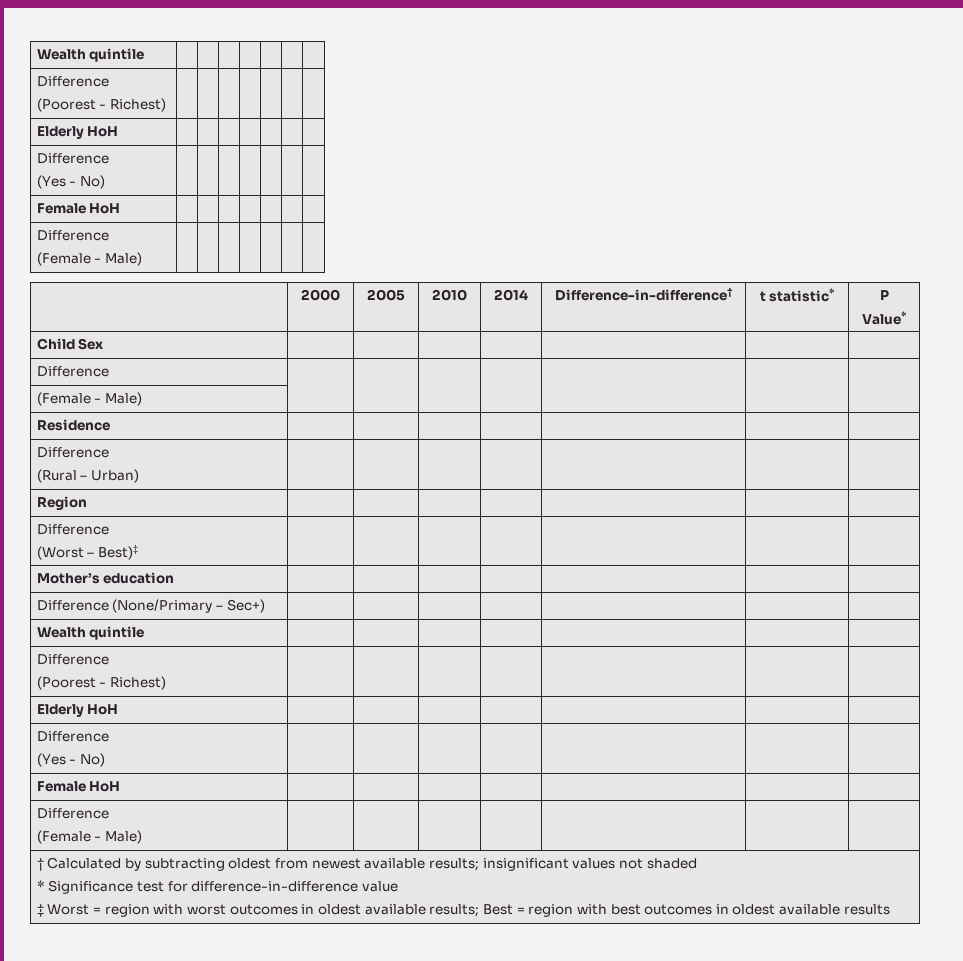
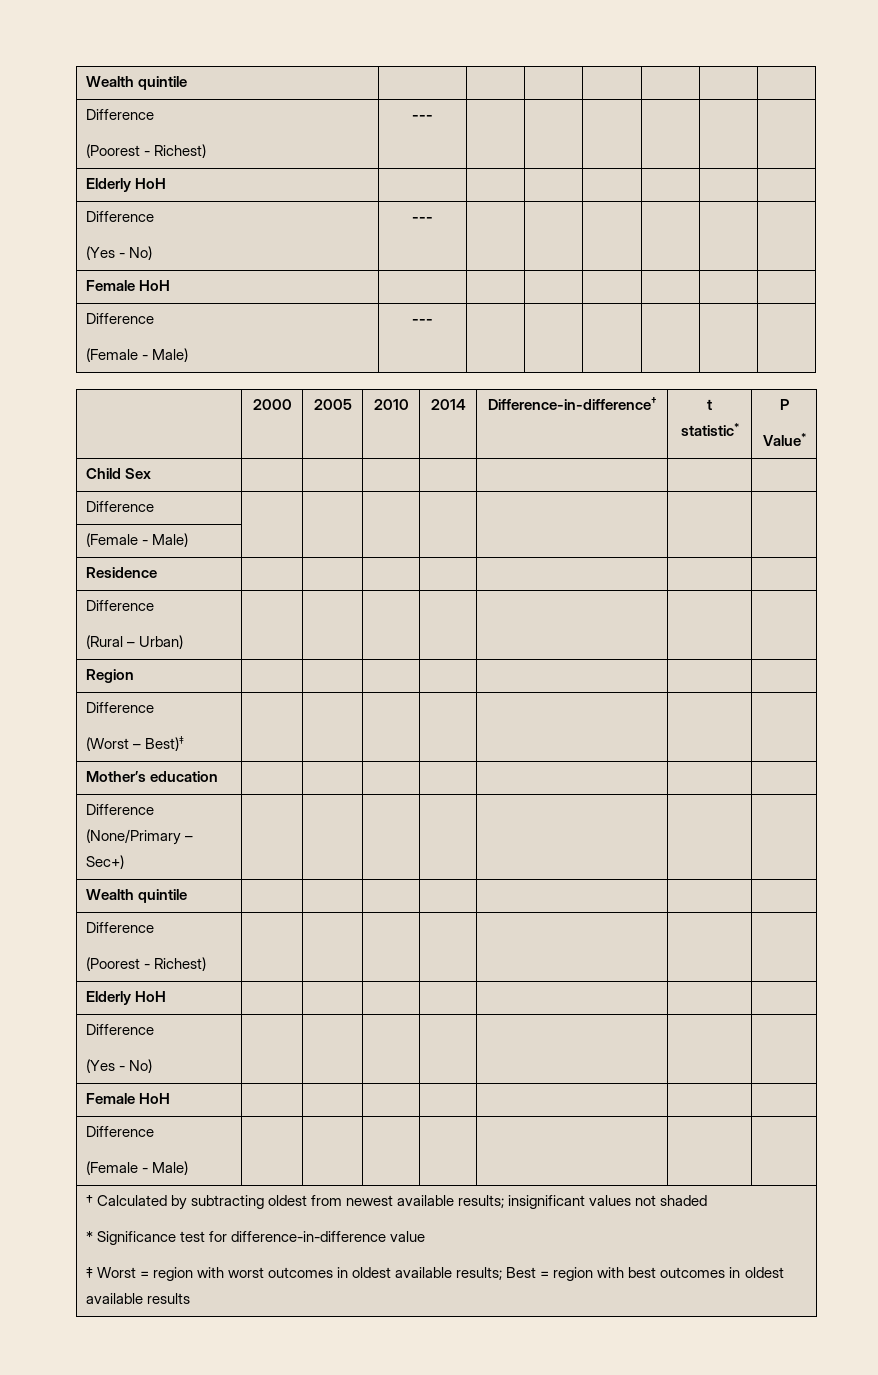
[36,48,145,62] [36,76,109,87] [36,98,167,112] [36,126,119,139] [36,153,109,164] [36,175,106,189] [36,203,121,214] [36,230,109,241] [36,252,143,266] Wealth quintile | | | | | | | // Difference // (Poorest - Richest) | | | | | | | // Elderly HoH | | | | | | | // Difference // (Yes - No) | | | | | | | // Female HoH | | | | | | | // Difference // (Female - Male) | -> [85,76,187,90] [85,109,154,120] [85,144,206,158] [412,115,433,120] [85,178,166,192] [85,211,154,222] [85,246,152,260] [412,217,433,222] [85,280,170,291] [85,313,154,324] [85,348,188,362] [412,319,433,324] Wealth quintile | | | | | | | // Difference // (Poorest - Richest) | --- | | | | | | // Elderly HoH | | | | | | | // Difference // (Yes - No) | --- | | | | | | // Female HoH | | | | | | | // Difference // (Female - Male) | ---

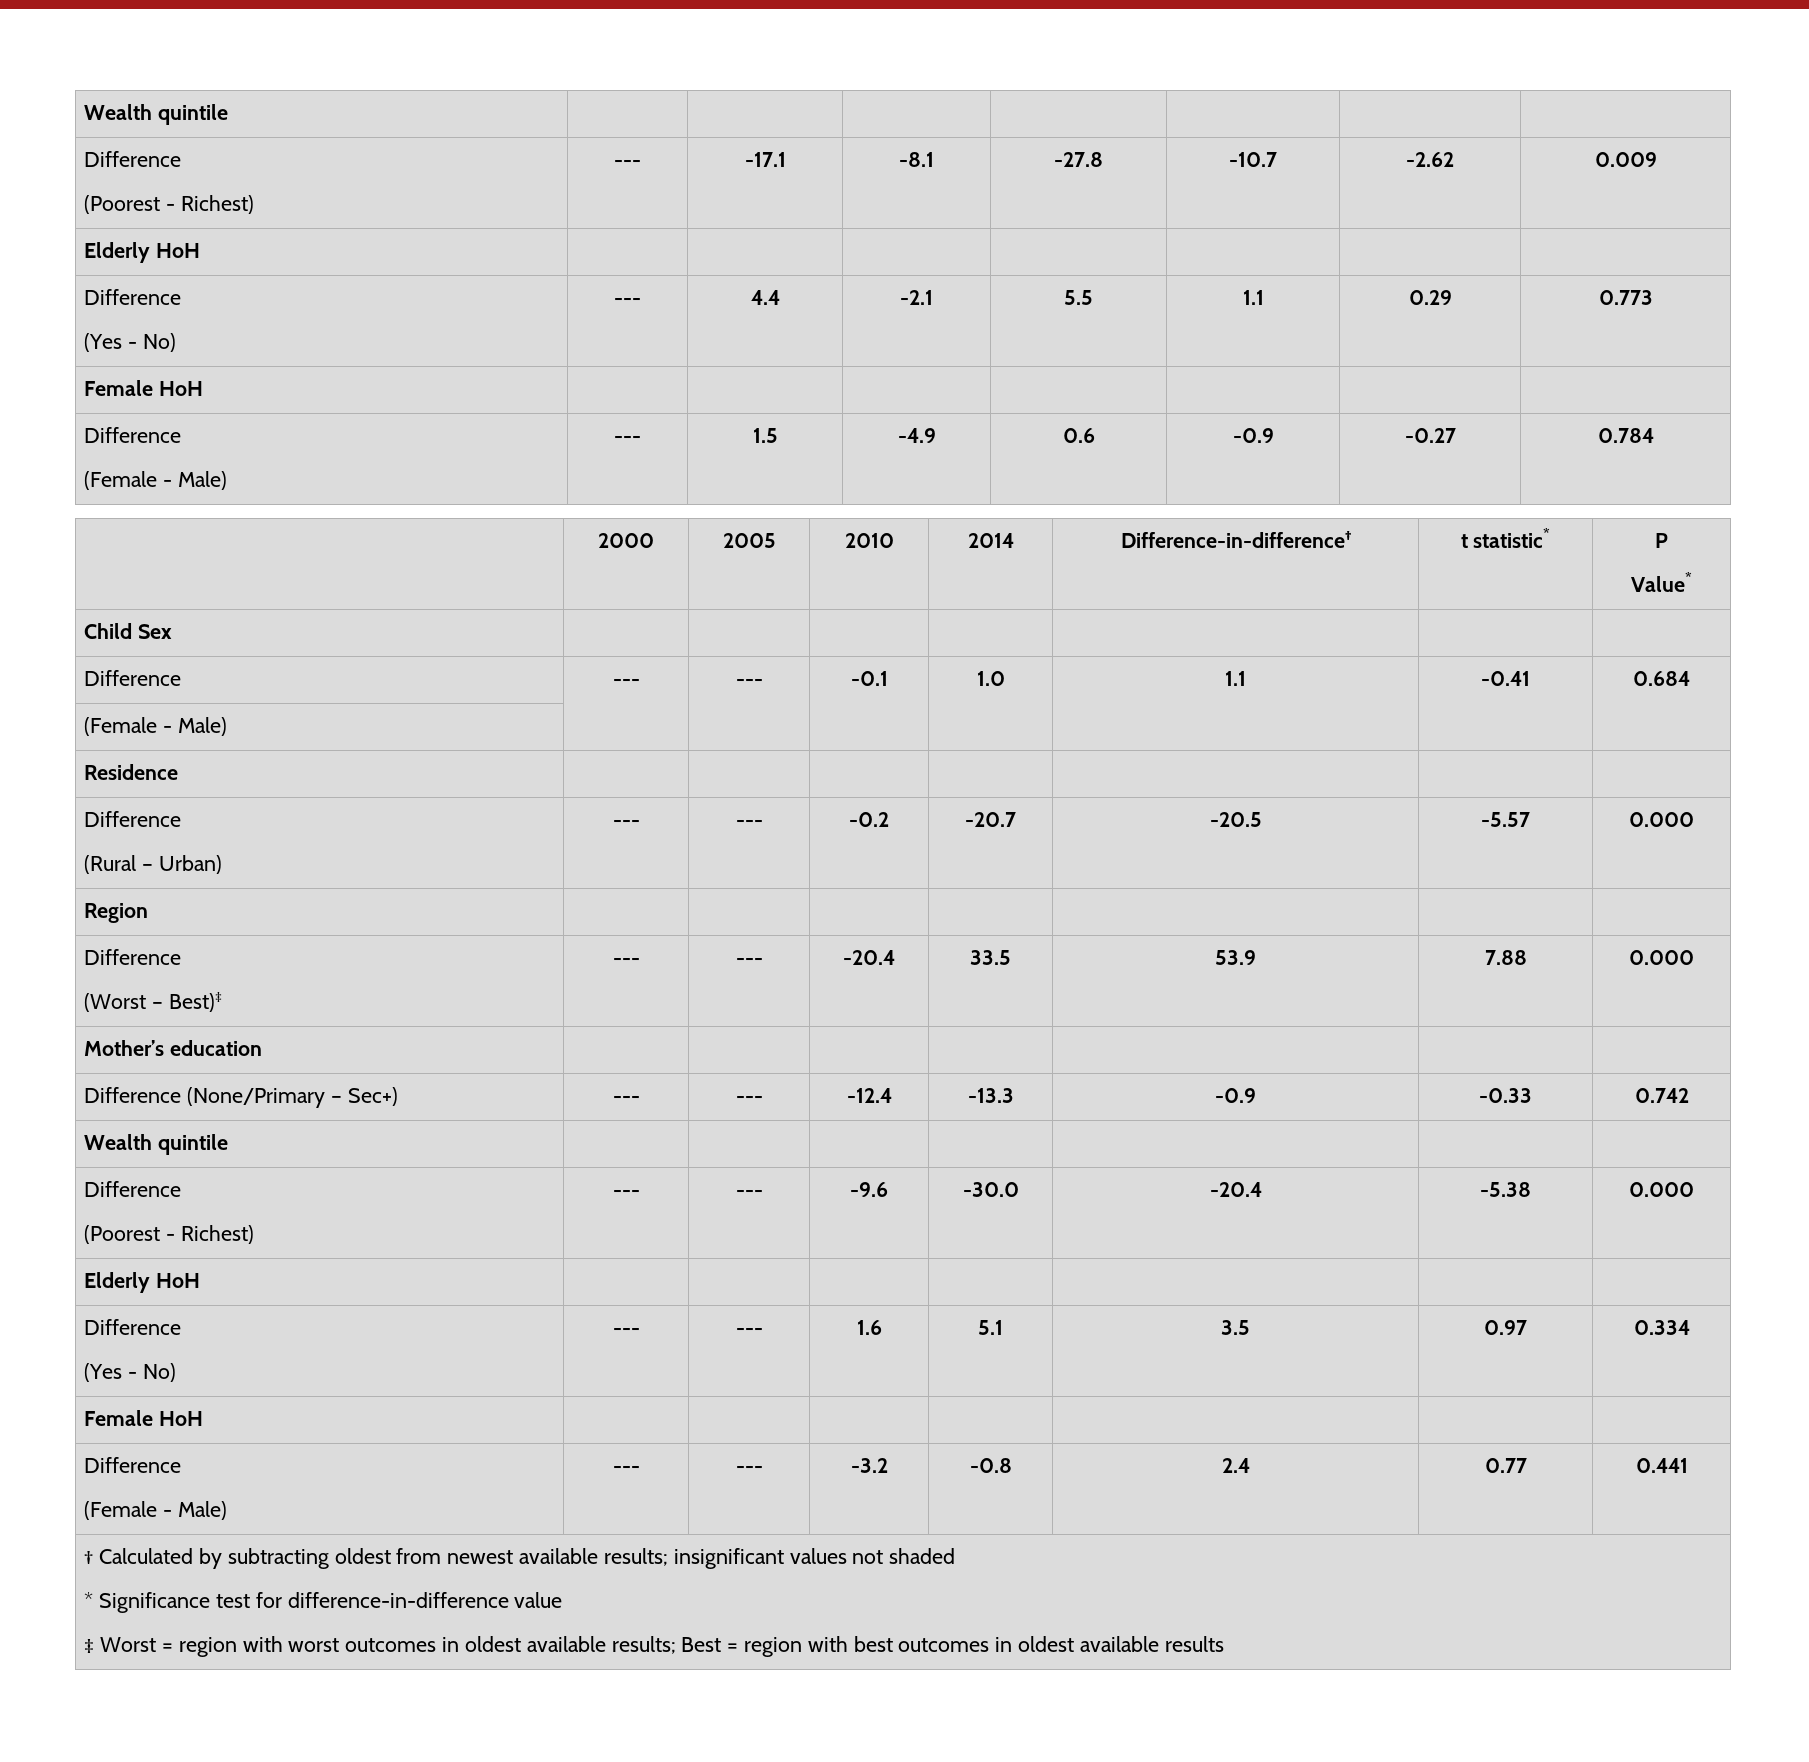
[85,76,187,90] [85,109,154,120] [85,144,206,158] [412,115,433,120] [85,178,166,192] [85,211,154,222] [85,246,152,260] [412,217,433,222] [85,280,170,291] [85,313,154,324] [85,348,188,362] [412,319,433,324] Wealth quintile | | | | | | | // Difference // (Poorest - Richest) | --- | | | | | | // Elderly HoH | | | | | | | // Difference // (Yes - No) | --- | | | | | | // Female HoH | | | | | | | // Difference // (Female - Male) | --- | | | | | | -> [84,104,229,125] [84,151,182,167] [84,195,255,214] [614,160,641,167] [744,152,786,167] [899,152,934,167] [1054,152,1104,167] [1229,152,1277,167] [1406,152,1454,167] [1594,152,1657,167] [84,242,201,263] [84,289,182,305] [84,333,177,352] [614,298,641,305] [750,290,780,305] [900,290,933,305] [1064,290,1093,305] [1242,290,1264,305] [1408,290,1452,305] [1598,290,1653,305] [84,380,204,396] [84,427,182,443] [84,471,228,490] [614,436,641,443] [752,428,778,443] [897,428,936,443] [1062,428,1095,443] [1232,428,1274,443] [1404,428,1456,443] [1597,428,1654,443] Wealth quintile | | | | | | | // Difference // (Poorest - Richest) | --- | -17.1 | -8.1 | -27.8 | -10.7 | -2.62 | 0.009 // Elderly HoH | | | | | | | // Difference // (Yes - No) | --- | 4.4 | -2.1 | 5.5 | 1.1 | 0.29 | 0.773 // Female HoH | | | | | | | // Difference // (Female - Male) | --- | 1.5 | -4.9 | 0.6 | -0.9 | -0.27 | 0.784
(154, 506) | | | | | | -> [612,679,640,686] [735,679,763,686] [850,671,888,686] [976,671,1005,686] [1225,671,1246,686] [1481,671,1530,686] [1633,671,1690,686] --- | --- | -0.1 | 1.0 | 1.1 | -0.41 | 0.684
(183, 642) | | | | | | -> [612,820,640,827] [735,820,763,827] [849,812,889,827] [965,812,1016,827] [1209,812,1262,827] [1481,812,1530,827] [1629,812,1694,827] --- | --- | -0.2 | -20.7 | -20.5 | -5.57 | 0.000
(184, 743) | | | | | | -> [612,958,640,965] [735,958,763,965] [843,950,895,965] [970,950,1011,965] [1215,950,1256,965] [1484,950,1527,965] [1629,950,1694,965] --- | --- | -20.4 | 33.5 | 53.9 | 7.88 | 0.000
[85,889,187,903] [85,922,154,933] [85,957,206,971] [85,991,166,1005] [85,1024,154,1035] [85,1059,152,1073] [85,1093,170,1104] [85,1126,154,1137] [85,1161,188,1175] | | | | | | // Wealth quintile | | | | | | | // Difference // (Poorest - Richest) | | | | | | | // Elderly HoH | | | | | | | // Difference // (Yes - No) | | | | | | | // Female HoH | | | | | | | // Difference // (Female - Male) | | | | | | | -> [612,1096,640,1103] [735,1096,763,1103] [846,1088,892,1103] [967,1088,1014,1103] [1215,1088,1256,1103] [1479,1088,1532,1103] [1634,1088,1689,1103] [84,1134,229,1155] [84,1181,182,1197] [84,1225,255,1244] [612,1190,640,1197] [735,1190,763,1197] [850,1182,888,1197] [962,1182,1019,1197] [1209,1182,1262,1197] [1480,1182,1531,1197] [1629,1182,1694,1197] [84,1272,201,1293] [84,1319,182,1335] [84,1363,177,1382] [612,1328,640,1335] [735,1328,763,1335] [856,1320,882,1335] [978,1320,1003,1335] [1221,1320,1250,1335] [1484,1320,1527,1335] [1633,1320,1690,1335] [84,1410,204,1426] [84,1457,182,1473] [84,1501,228,1520] [612,1466,640,1473] [735,1466,763,1473] [850,1458,888,1473] [969,1458,1012,1473] [1221,1458,1250,1473] [1484,1458,1527,1473] [1635,1458,1688,1473] --- | --- | -12.4 | -13.3 | -0.9 | -0.33 | 0.742 // Wealth quintile | | | | | | | // Difference // (Poorest - Richest) | --- | --- | -9.6 | -30.0 | -20.4 | -5.38 | 0.000 // Elderly HoH | | | | | | | // Difference // (Yes - No) | --- | --- | 1.6 | 5.1 | 3.5 | 0.97 | 0.334 // Female HoH | | | | | | | // Difference // (Female - Male) | --- | --- | -3.2 | -0.8 | 2.4 | 0.77 | 0.441

